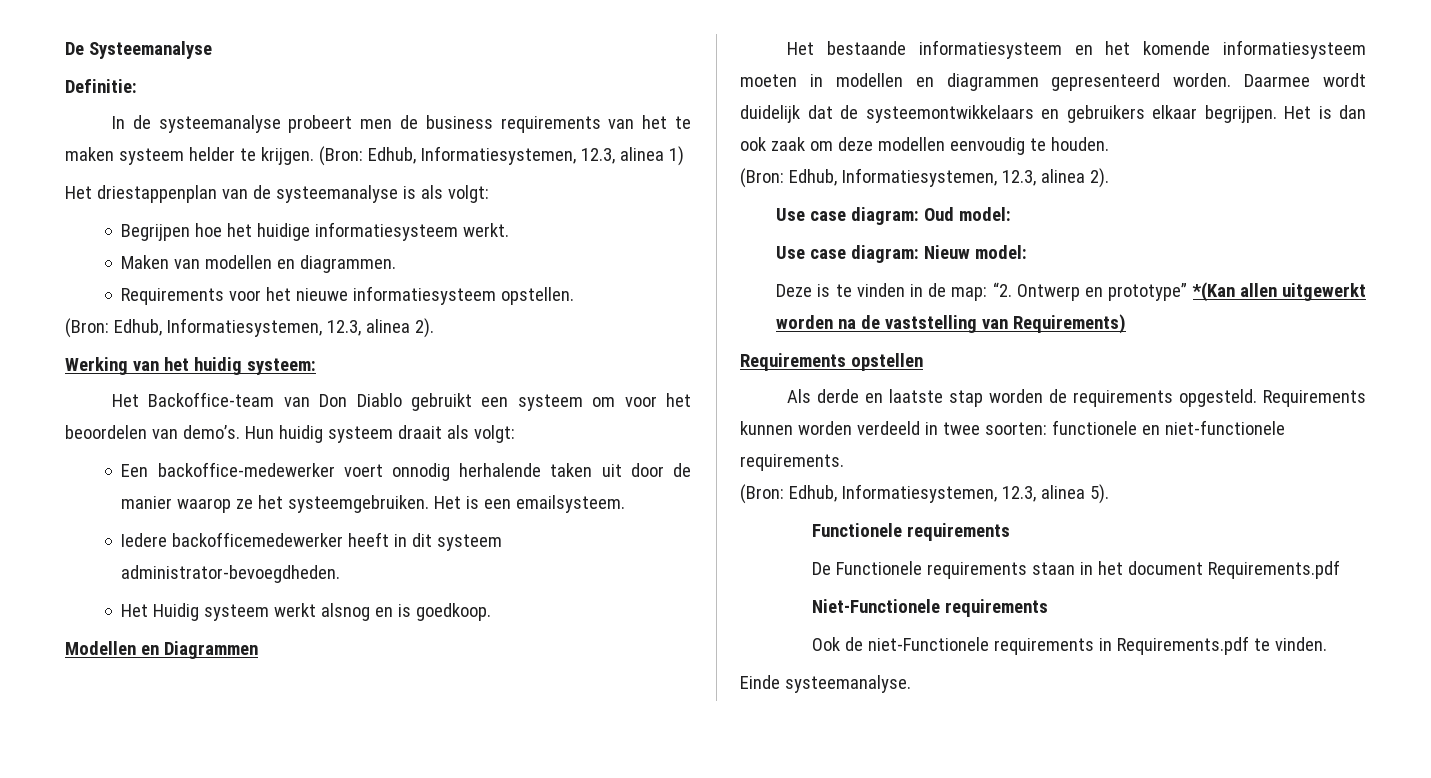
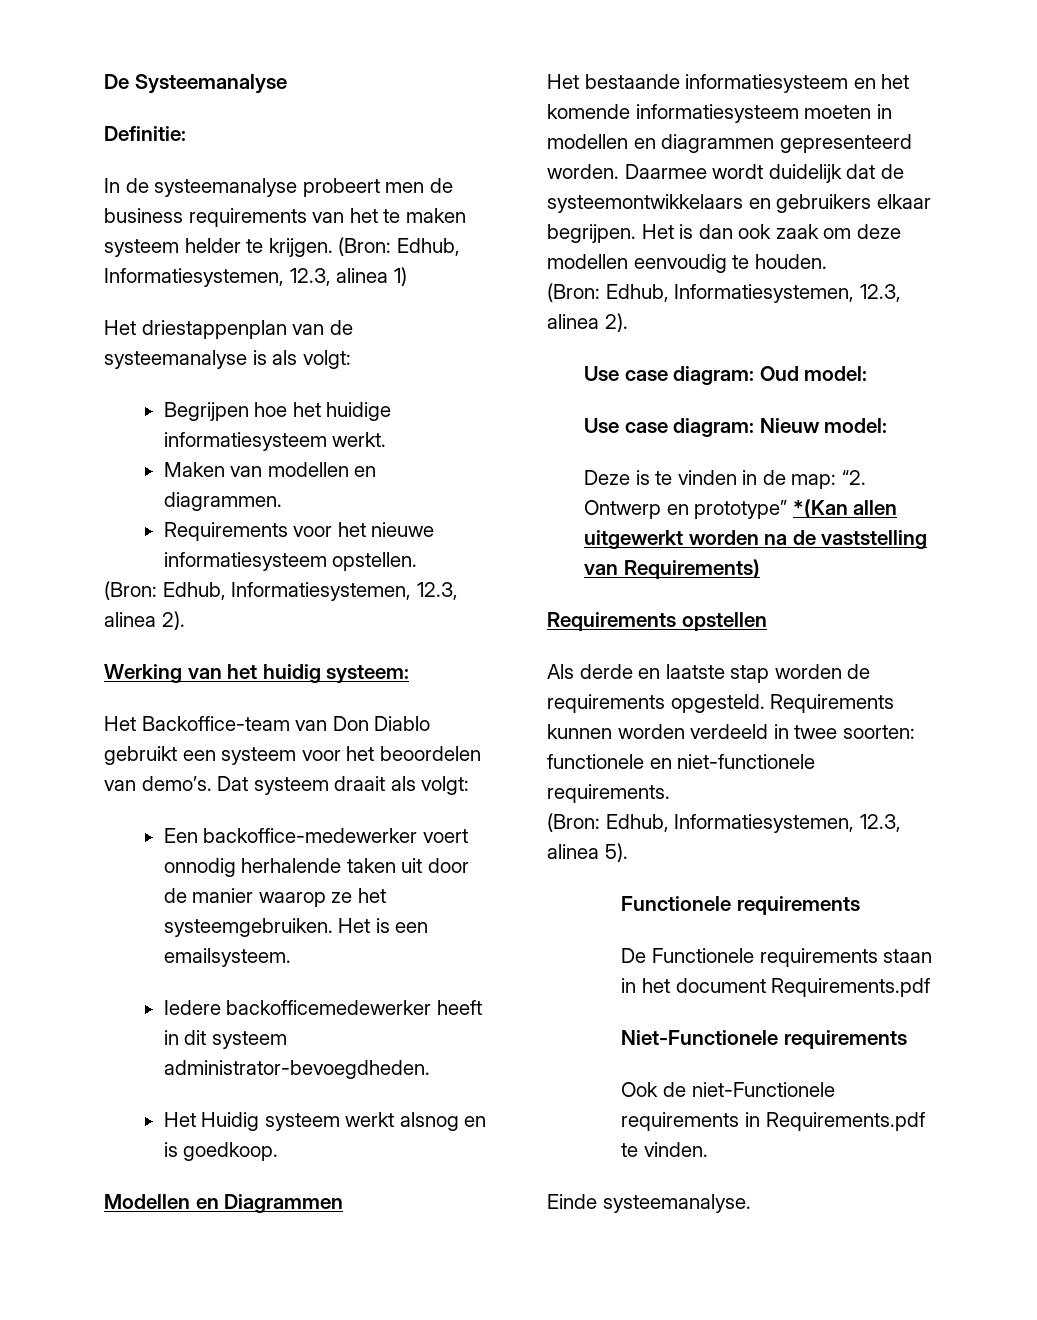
[592,397,616,407] om -> (297, 756) none
[244,425,323,443] Hun huidig -> [217,776,249,791] Dat

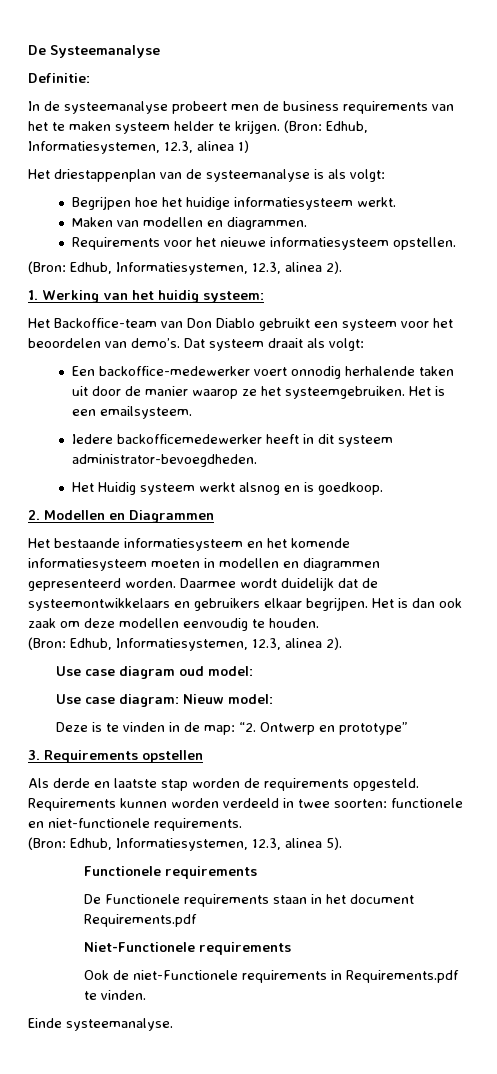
(185, 620) none -> [28,290,38,300] 1.
(279, 1151) none -> [28,510,40,520] 2.
[673,366,799,385] diagram: Oud -> [118,666,204,679] diagram oud
[792,499,898,518] [584,530,928,549] [584,559,760,579] *(Kan allen uitgewerkt worden na de vaststelling van Requirements) // -> [28,750,40,760] // 3.

